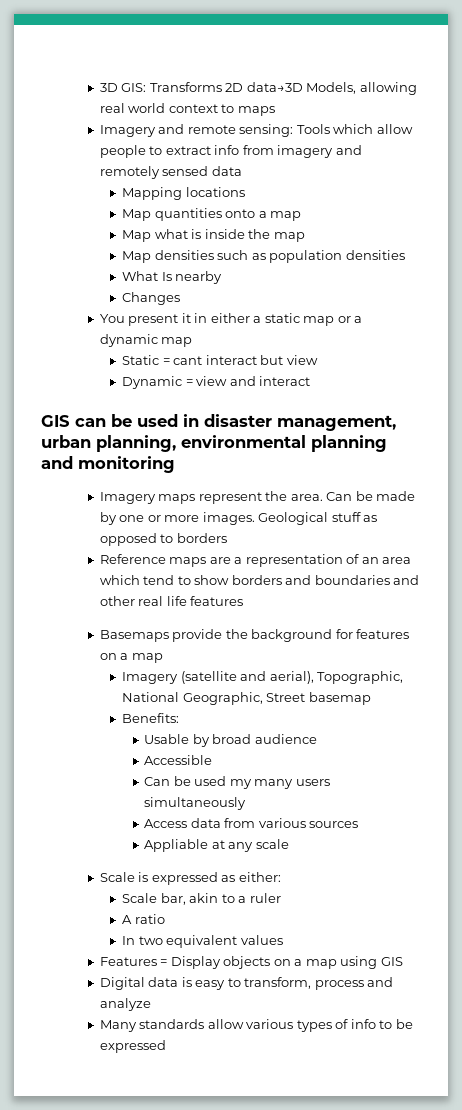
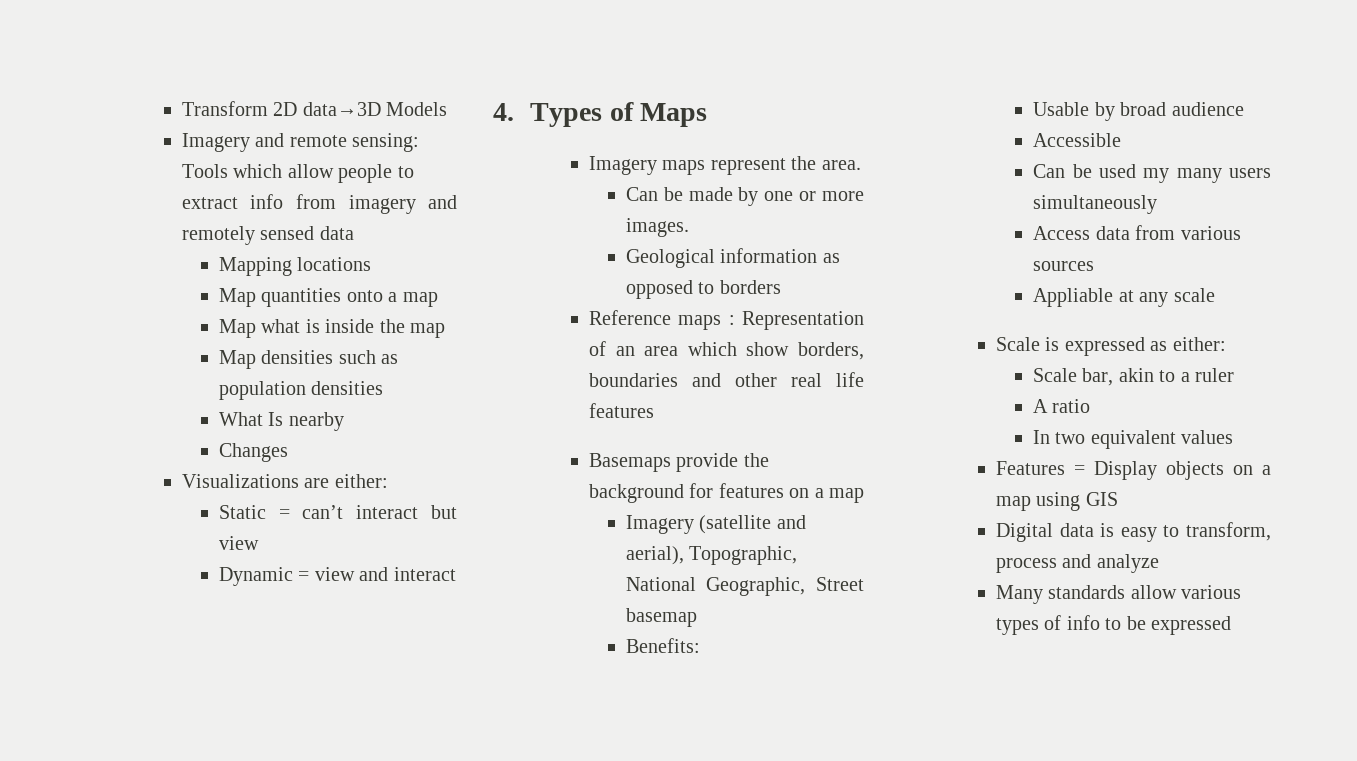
[99,82,417,95] [99,103,275,116] 3D GIS: Transforms 2D data→3D Models, allowing real world context to maps -> [181,101,448,116] Transform 2D data→3D Models
[99,313,363,326] [99,334,193,347] You present it in either a static map or a dynamic map -> [181,474,388,488] Visualizations are either:
[173,356,203,365] cant -> [302,505,344,519] can’t
[41,414,396,431] [41,435,387,452] [41,456,175,473] GIS can be used in disaster management, urban planning, environmental planning and monitoring -> [493,102,708,127] 4. Types of Maps
(323, 497) none -> (861, 165) //
[258,512,361,525] Geological stuff -> [625,248,818,268] // Geological information
[209,554,343,567] are a representation -> [728,311,864,330] : Representation
[143,575,312,585] tend to show borders and -> [746,342,864,360] show borders,

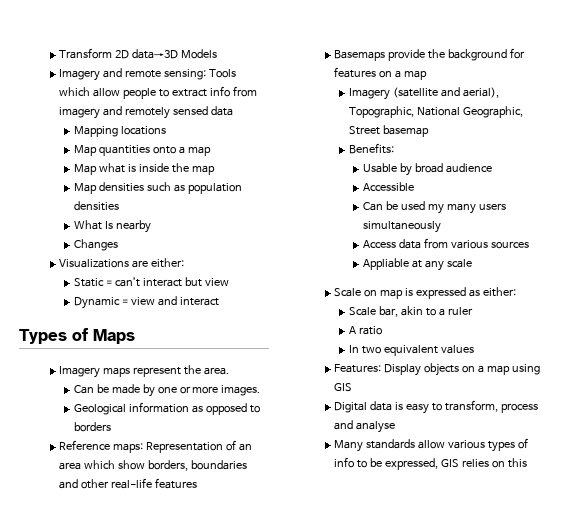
[493,103,514,121] 4. -> (219, 301) none
[678,315,735,330] maps : -> [113,443,144,453] maps:
[790,372,864,387] real life -> [111,478,153,489] real-life
(1040, 344) none -> [364,289,404,299] on map
[995,461,1085,475] Features = -> [334,364,382,373] Features:
[1096,554,1159,573] analyze -> [356,421,396,433] analyse
[1150,616,1231,635] expressed -> [385,458,528,470] expressed, GIS relies on this

